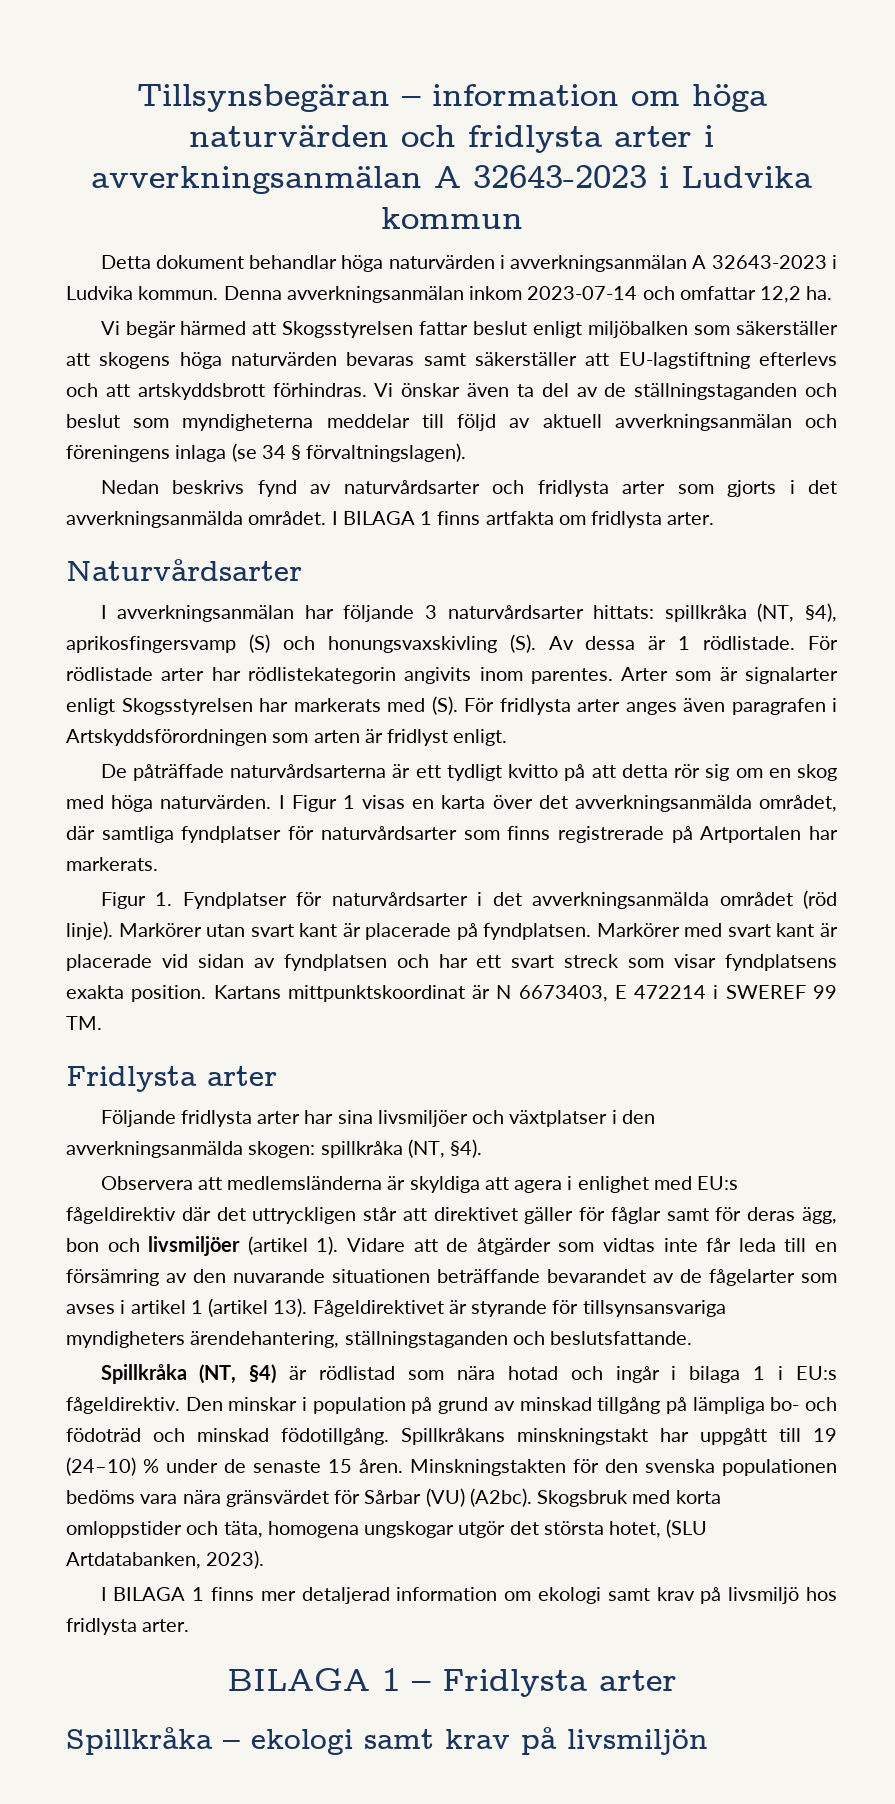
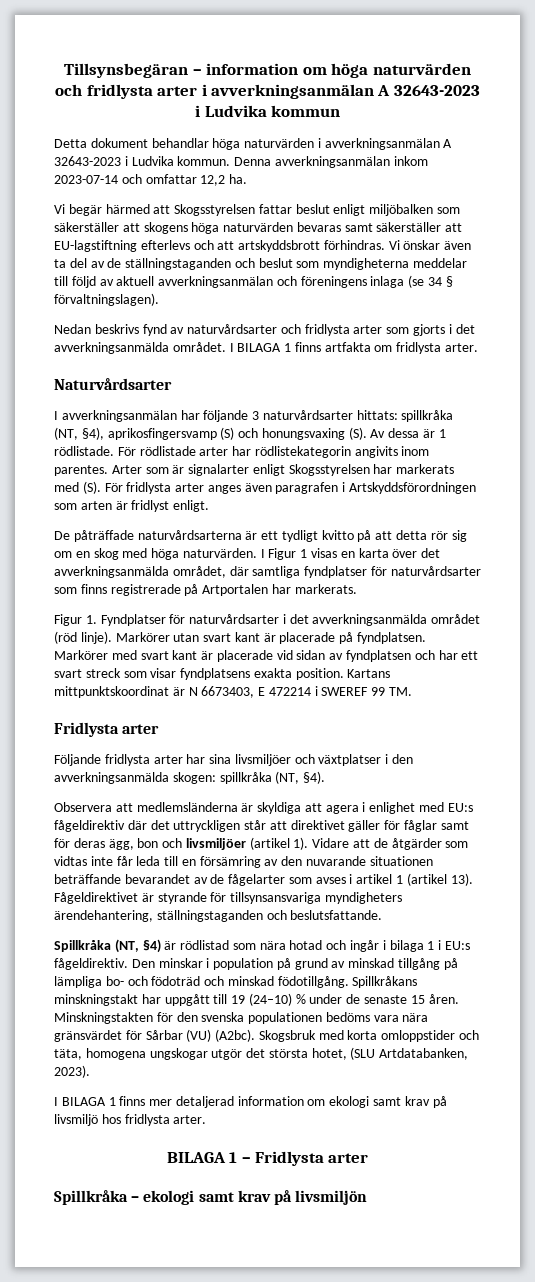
[327,636,497,653] honungsvaxskivling -> [261,428,345,440] honungsvaxing

